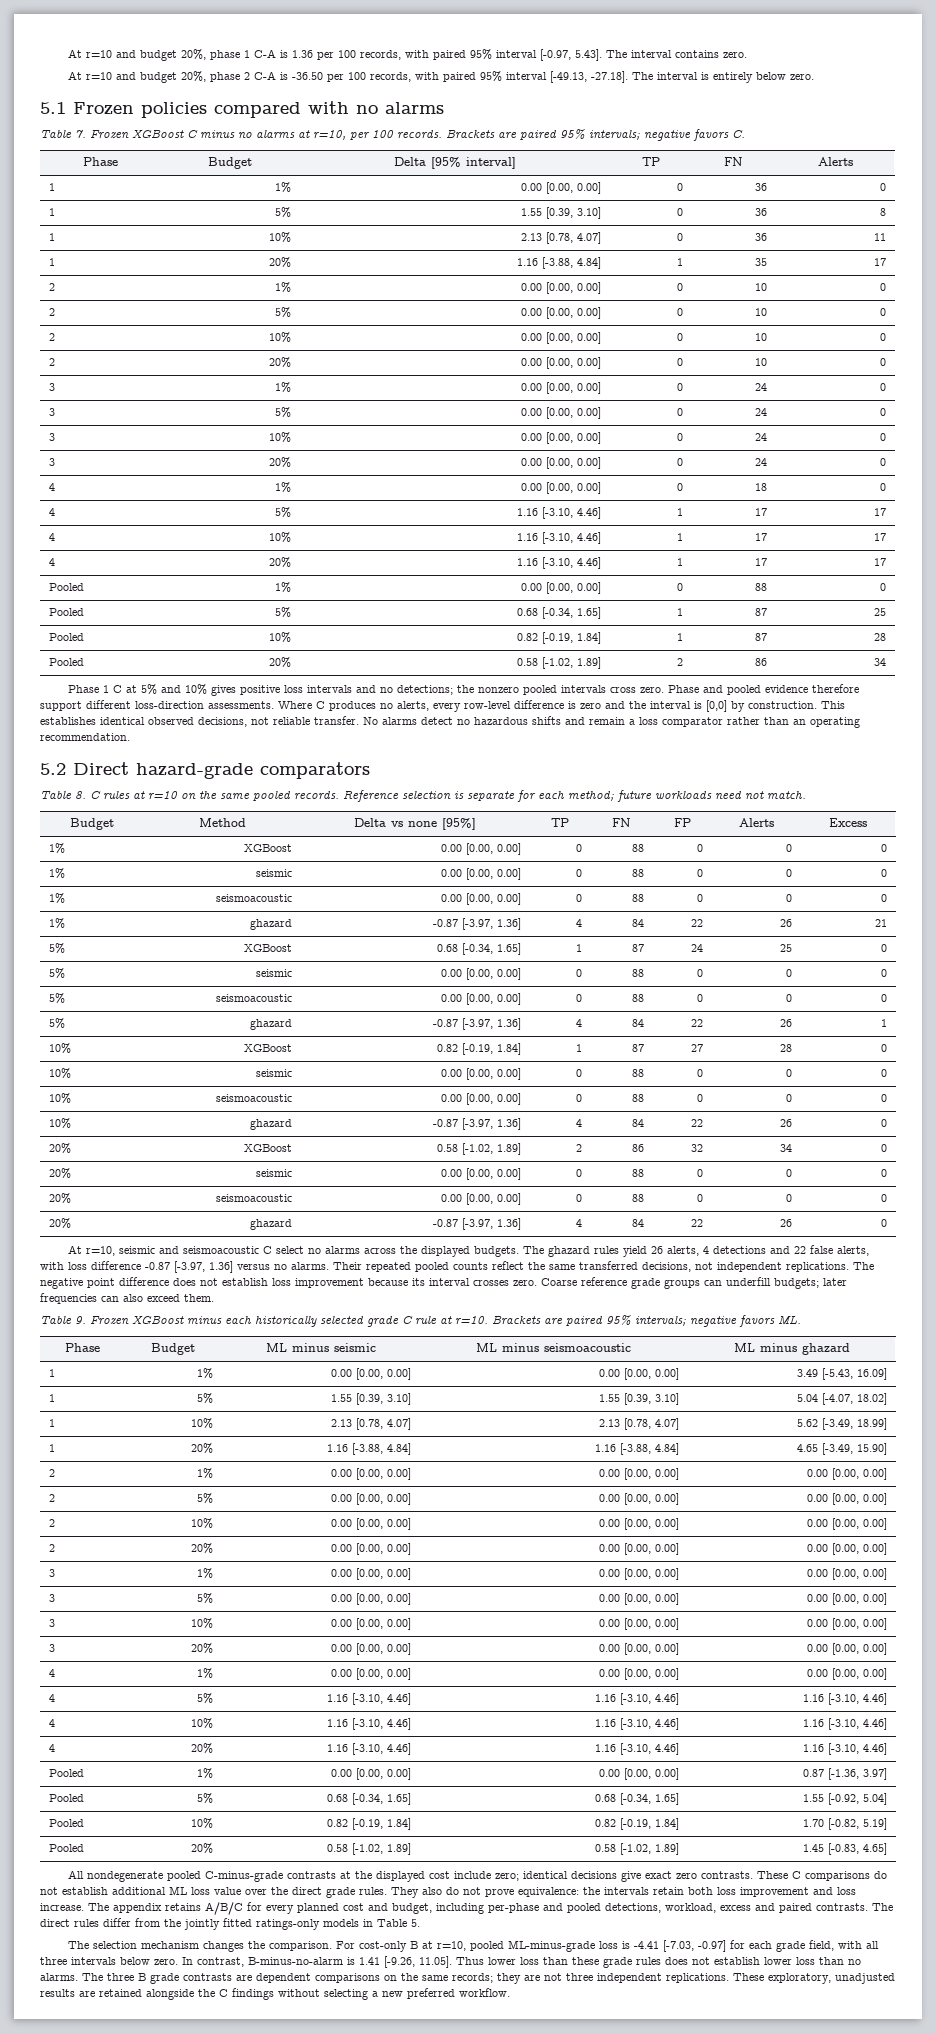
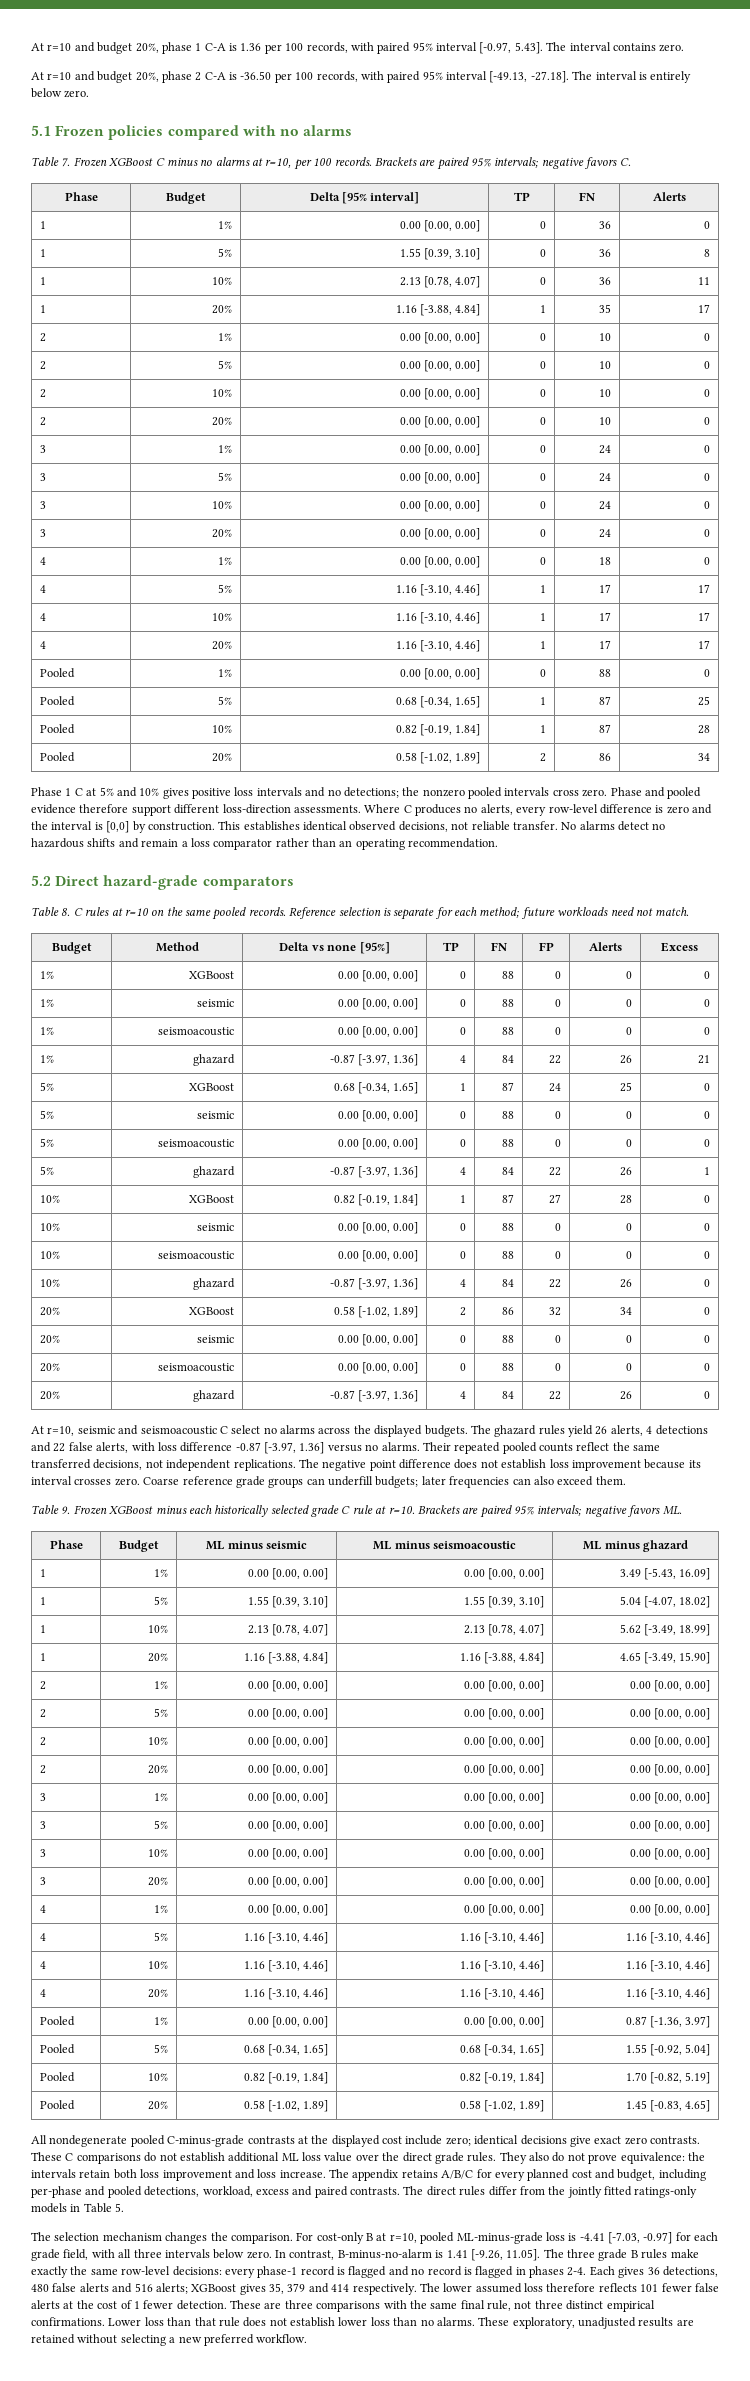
[456,1957,661,1968] Thus lower loss than these grade rules -> [543,2249,699,2261] [31,2266,718,2278] [31,2283,719,2295] [31,2300,655,2312] [31,2317,240,2327] The three grade B rules make exactly the same row-level decisions: every phase-1 record is flagged and no record is flagged in phases 2-4. Each gives 36 detections, 480 false alerts and 516 alerts; XGBoost gives 35, 379 and 414 respectively. The lower assumed loss therefore reflects 101 fewer false alerts at the cost of 1 fewer detection. These are three comparisons with the same final rule, not three distinct empirical confirmations. Lower loss than that rule
[82,1973,729,1984] The three B grade contrasts are dependent comparisons on the same records; they are not three independent replications. -> (475, 2321) none
[146,1988,274,2000] alongside the C findings -> (75, 2339) none

